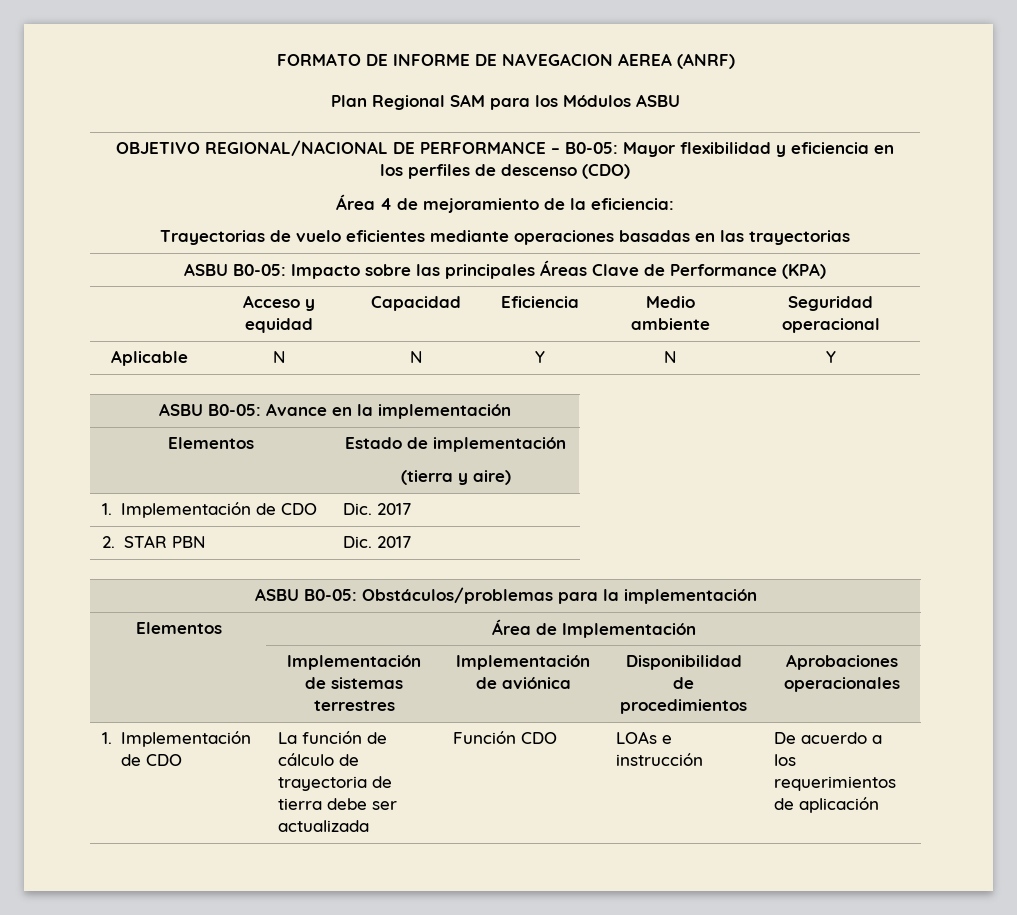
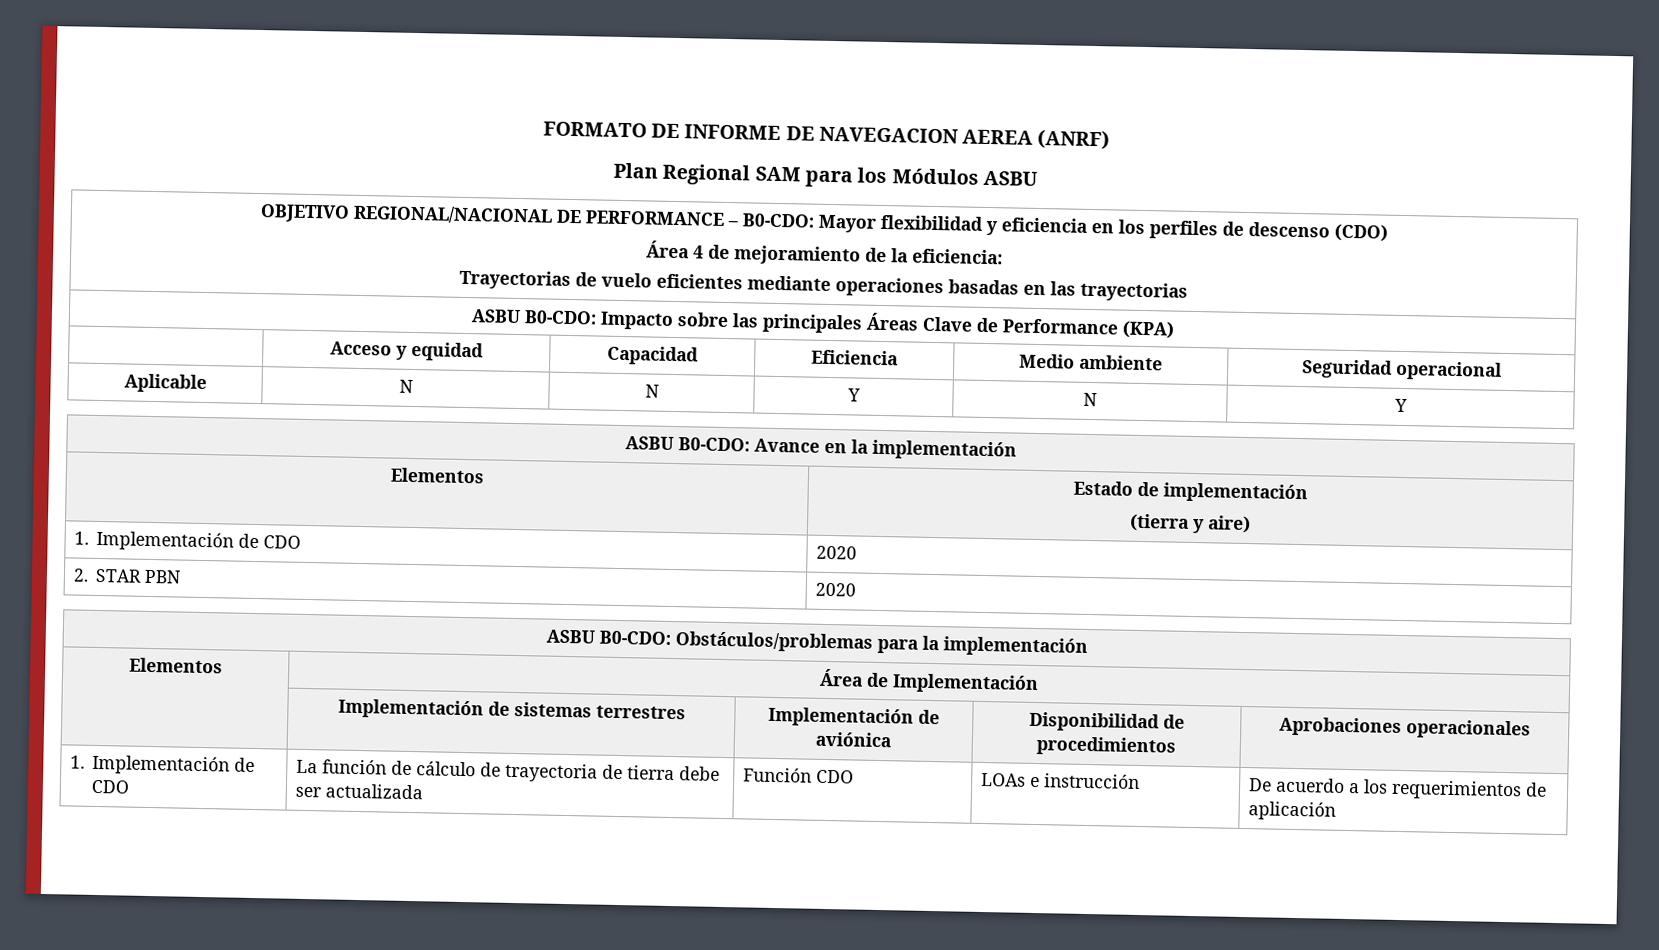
[565,142,618,154] B0-05: -> [742,213,814,228] B0-CDO:
[233,264,286,276] B0-05: -> [523,310,597,325] B0-CDO:
[208,404,261,416] B0-05: -> [677,437,750,452] B0-CDO:
[343,503,412,515] Dic. 2017 -> [815,545,857,560] 2020
[343,536,412,548] [254,588,357,601] Dic. 2017 // ASBU B0-05: -> [814,582,856,597] [545,629,671,645] 2020 // ASBU B0-CDO:

